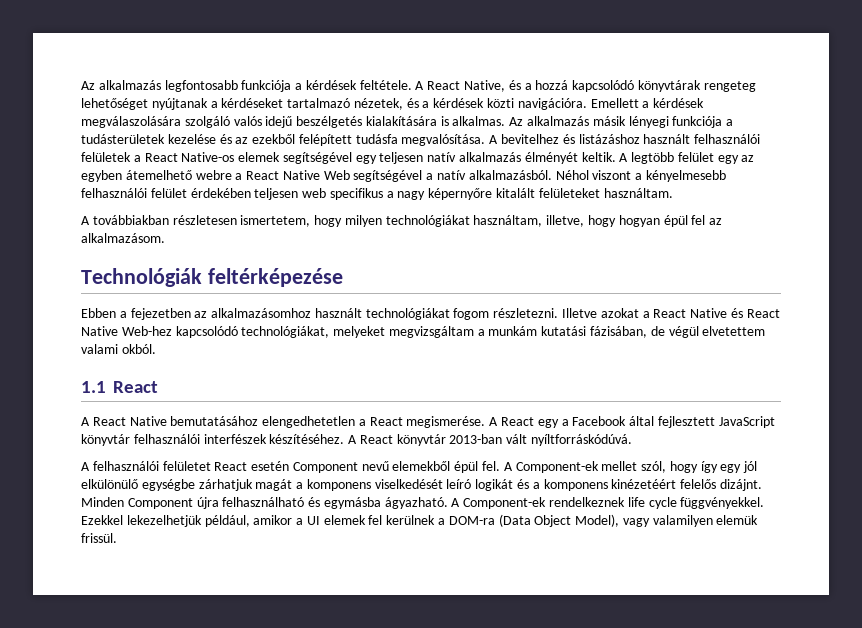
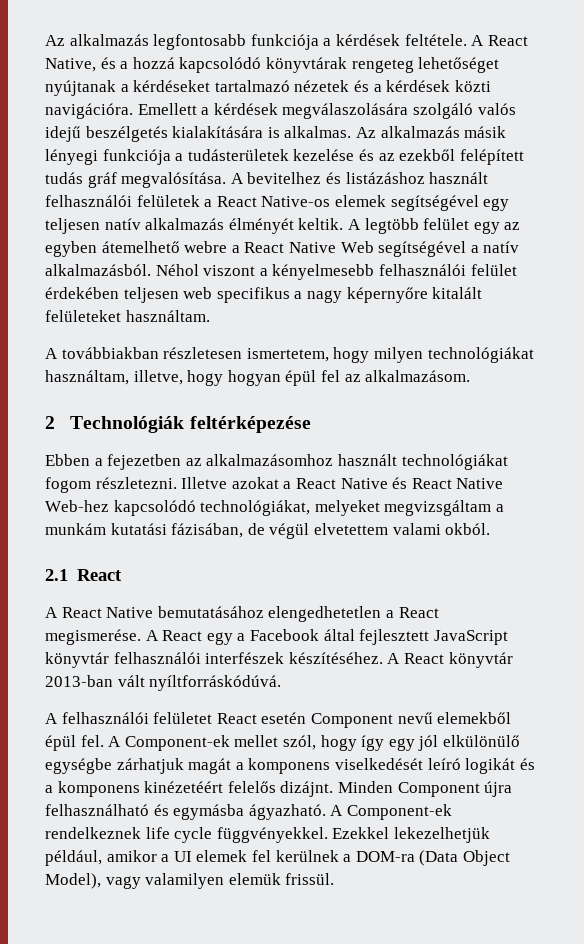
[353,98,403,110] nézetek, -> [294,80,350,92] nézetek
[355,134,398,144] tudásfa -> [45,172,117,188] tudás gráf
(165, 238) none -> [45,416,55,429] 2
[81,381,106,393] 1.1 -> [45,569,68,581] 2.1

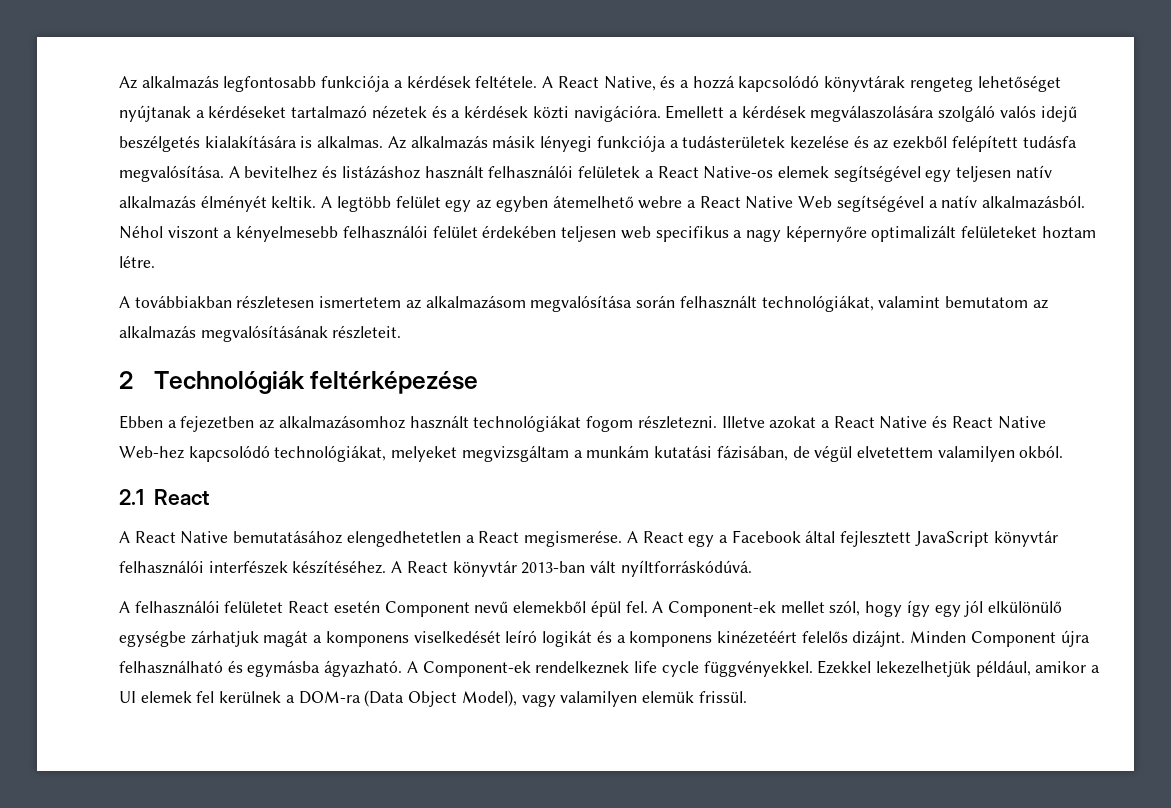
[45,172,117,188] tudás gráf -> [1022,135,1077,148] tudásfa
[432,287,483,299] [45,310,210,322] kitalált felületeket használtam. -> [871,225,1096,242] [119,255,155,268] optimalizált felületeket hoztam létre.
[246,347,534,363] [45,370,471,386] ismertetem, hogy milyen technológiákat használtam, illetve, hogy hogyan épül fel az alkalmazásom. -> [319,295,1048,312] [119,325,402,342] ismertetem az alkalmazásom megvalósítása során felhasznált technológiákat, valamint bemutatom az alkalmazás megvalósításának részleteit.
[392,523,441,535] valami -> [937,446,1015,462] valamilyen

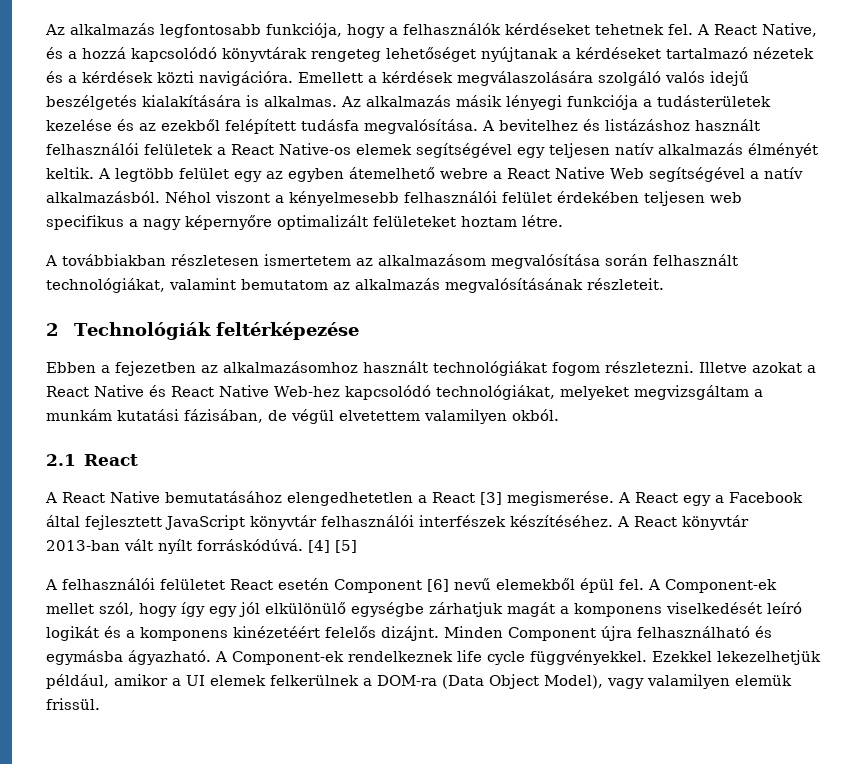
[321,75,538,92] funkciója a kérdések feltétele. -> [266,23,693,38] funkciója, hogy a felhasználók kérdéseket tehetnek fel.
(520, 537) none -> [480,492,502,505] [3]
[620,560,752,577] nyíltforráskódúvá. -> [158,539,357,554] nyílt forráskódúvá. [4] [5]
(470, 609) none -> [427,579,449,592] [6]
[196,691,282,703] fel kerülnek -> [270,675,359,686] felkerülnek

